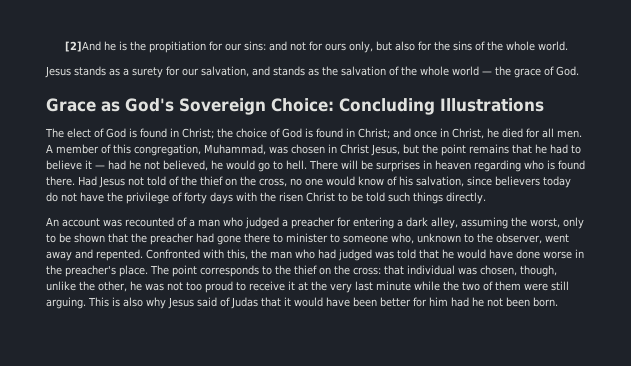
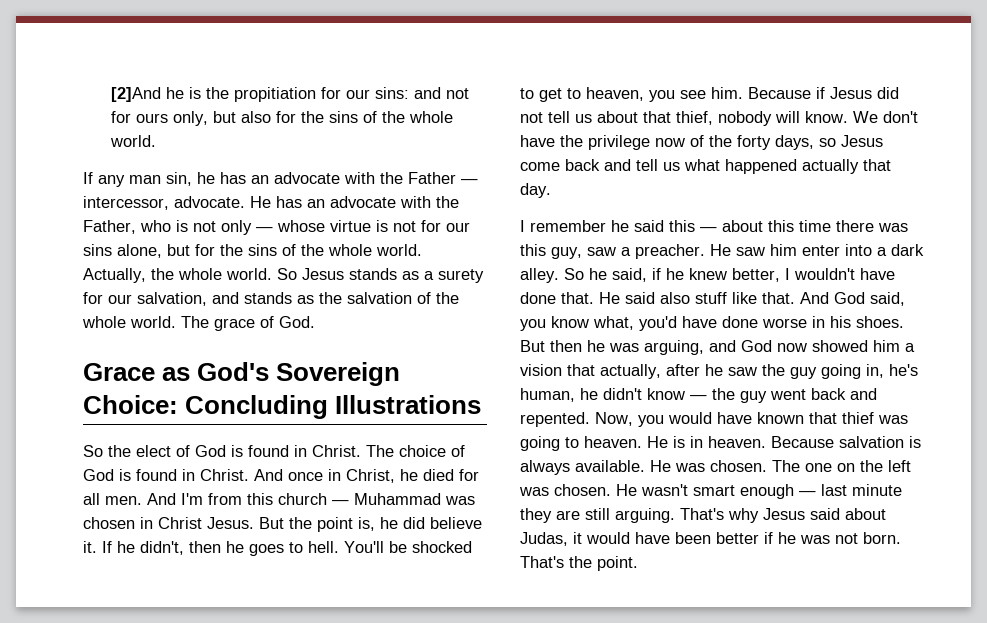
(569, 46) none -> [83,172,478,187] [83,196,459,210] [83,220,470,235] [83,244,422,258] [83,268,297,283] If any man sin, he has an advocate with the Father — intercessor, advocate. He has an advocate with the Father, who is not only — whose virtue is not for our sins alone, but for the sins of the whole world. Actually, the whole world. So
[452,66,511,76] world — the -> [130,316,209,328] world. The
[45,128,64,138] The -> [83,445,131,457] So the
[182,128,233,139] Christ; the -> [312,445,394,457] Christ. The
[358,128,411,139] Christ; and -> [200,469,283,481] Christ. And
[46,144,581,156] [46,160,585,172] [46,176,571,188] [46,192,486,204] [46,217,584,229] [46,233,569,245] [46,249,584,261] [46,265,557,277] [46,281,569,293] [46,297,281,309] A member of this congregation, Muhammad, was chosen in Christ Jesus, but the point remains that he had to believe it — had he not believed, he would go to hell. There will be surprises in heaven regarding who is found there. Had Jesus not told of the thief on the cross, no one would know of his salvation, since believers today do not have the privilege of forty days with the risen Christ to be told such things directly. // An account was recounted of a man who judged a preacher for entering a dark alley, assuming the worst, only to be shown that the preacher had gone there to minister to someone who, unknown to the observer, went away and repented. Confronted with this, the man who had judged was told that he would have done worse in the preacher's place. The point corresponds to the thief on the cross: that individual was chosen, though, unlike the other, he was not too proud to receive it at the very last minute while the two of them were still arguing. This is also why Jesus said of Judas that -> [147,493,475,505] [83,517,482,532] [83,541,472,556] [520,87,899,102] [520,111,918,126] [520,135,883,150] [520,159,891,174] [520,183,551,198] [520,220,908,232] [520,244,924,259] [520,268,895,283] [520,292,905,306] [520,316,904,331] [520,340,915,355] [520,364,918,379] [520,388,877,403] [520,412,908,427] [520,436,921,451] [520,460,911,475] [519,484,902,499] [520,508,886,523] [520,532,568,546] And I'm from this church — Muhammad was chosen in Christ Jesus. But the point is, he did believe it. If he didn't, then he goes to hell. You'll be shocked to get to heaven, you see him. Because if Jesus did not tell us about that thief, nobody will know. We don't have the privilege now of the forty days, so Jesus come back and tell us what happened actually that day. // I remember he said this — about this time there was this guy, saw a preacher. He saw him enter into a dark alley. So he said, if he knew better, I wouldn't have done that. He said also stuff like that. And God said, you know what, you'd have done worse in his shoes. But then he was arguing, and God now showed him a vision that actually, after he saw the guy going in, he's human, he didn't know — the guy went back and repented. Now, you would have known that thief was going to heaven. He is in heaven. Because salvation is always available. He was chosen. The one on the left was chosen. He wasn't smart enough — last minute they are still arguing. That's why Jesus said about Judas,
[413,297,558,307] for him had he not been born. -> [764,532,901,544] [520,556,638,571] if he was not born. That's the point.

